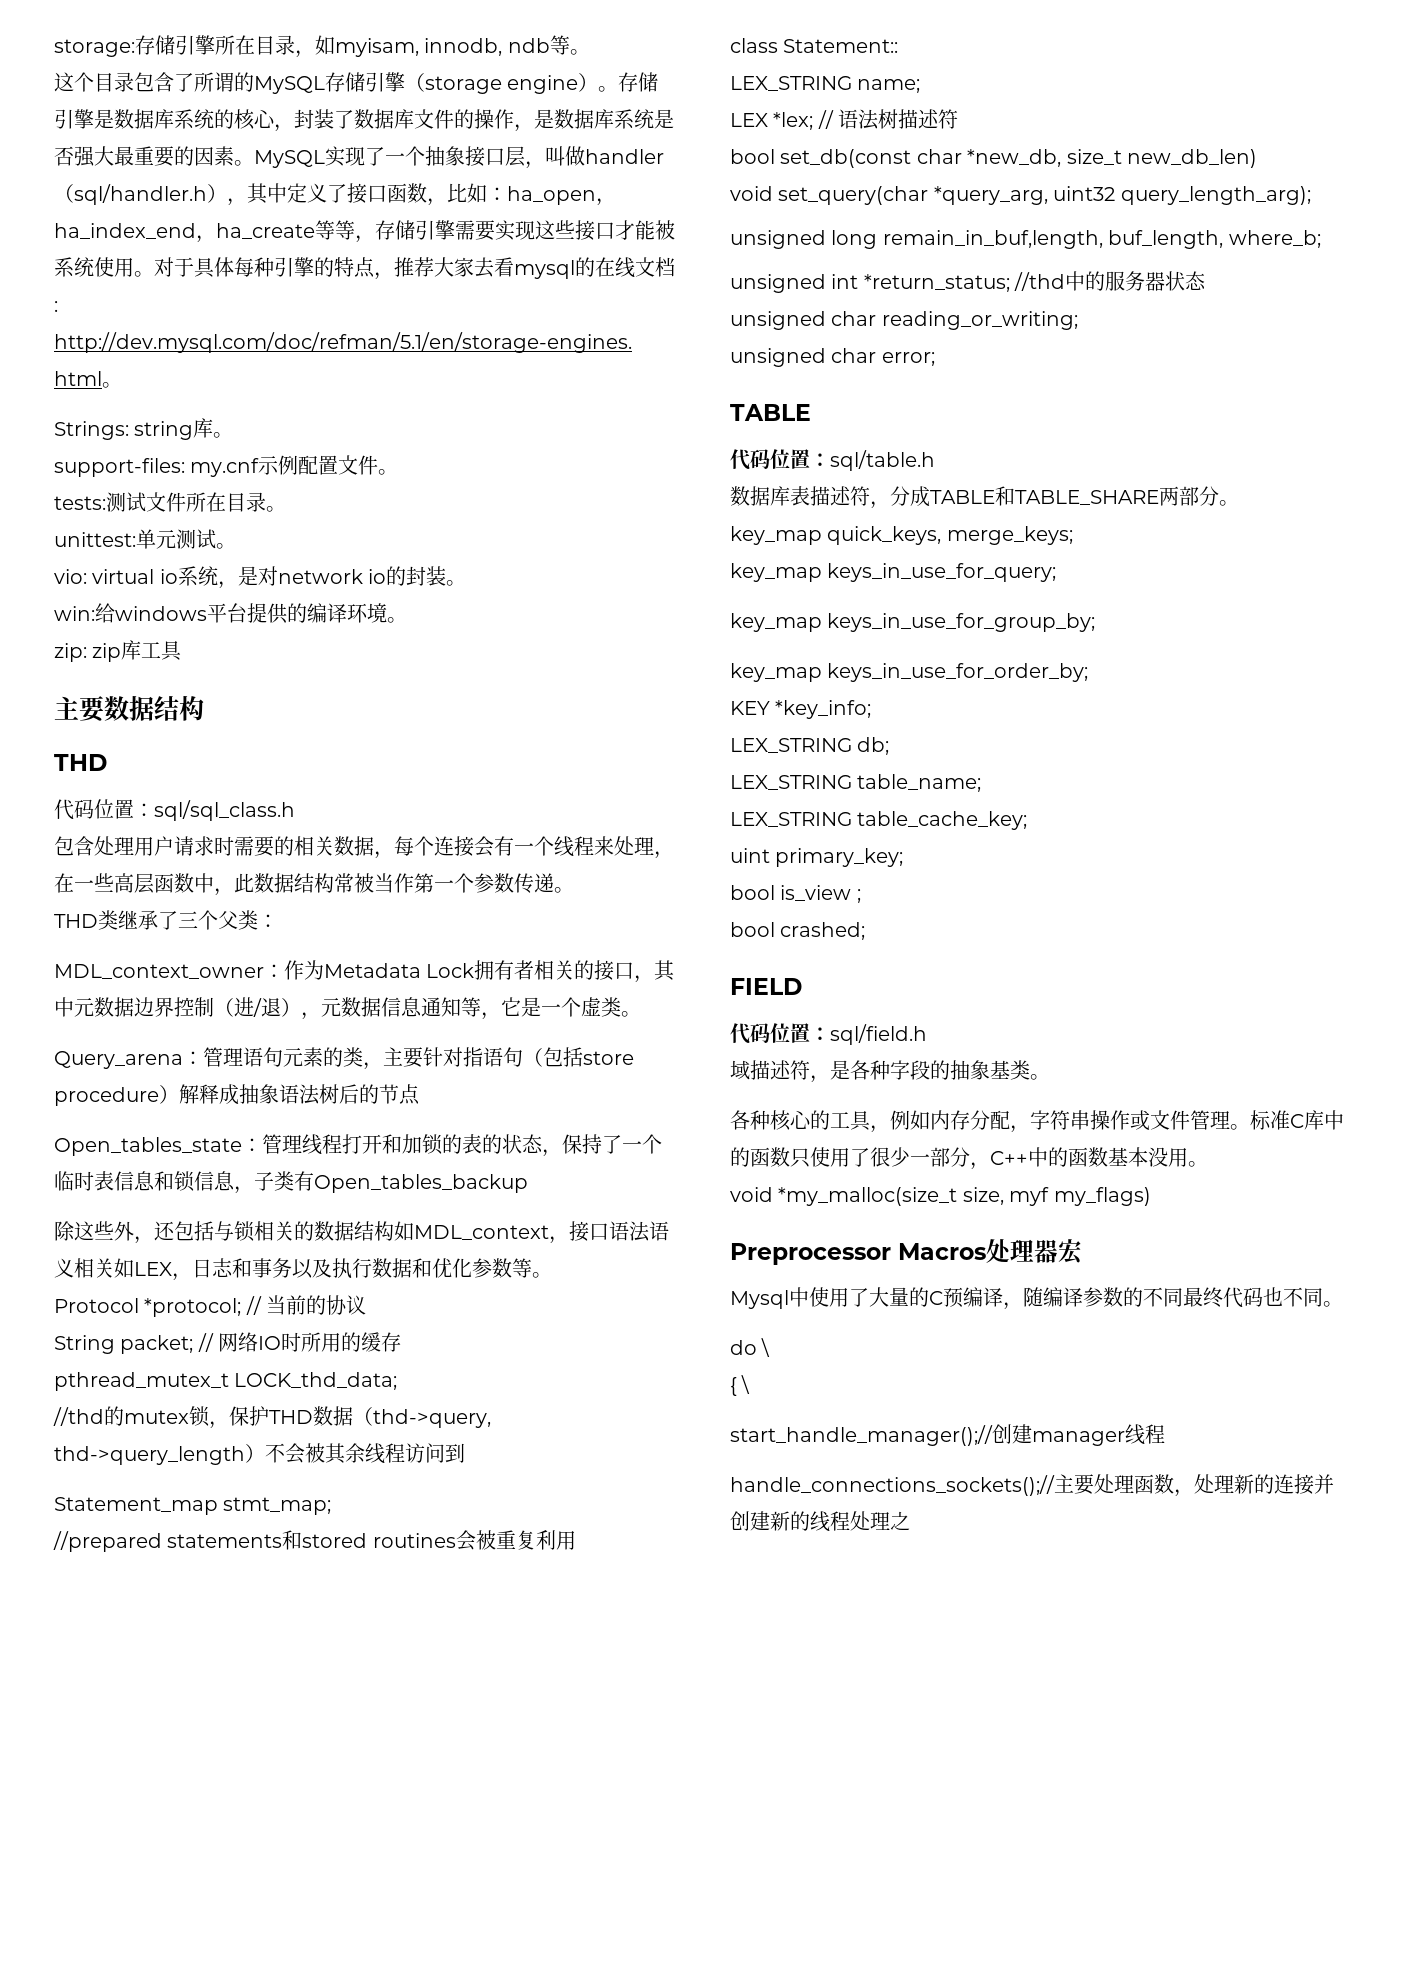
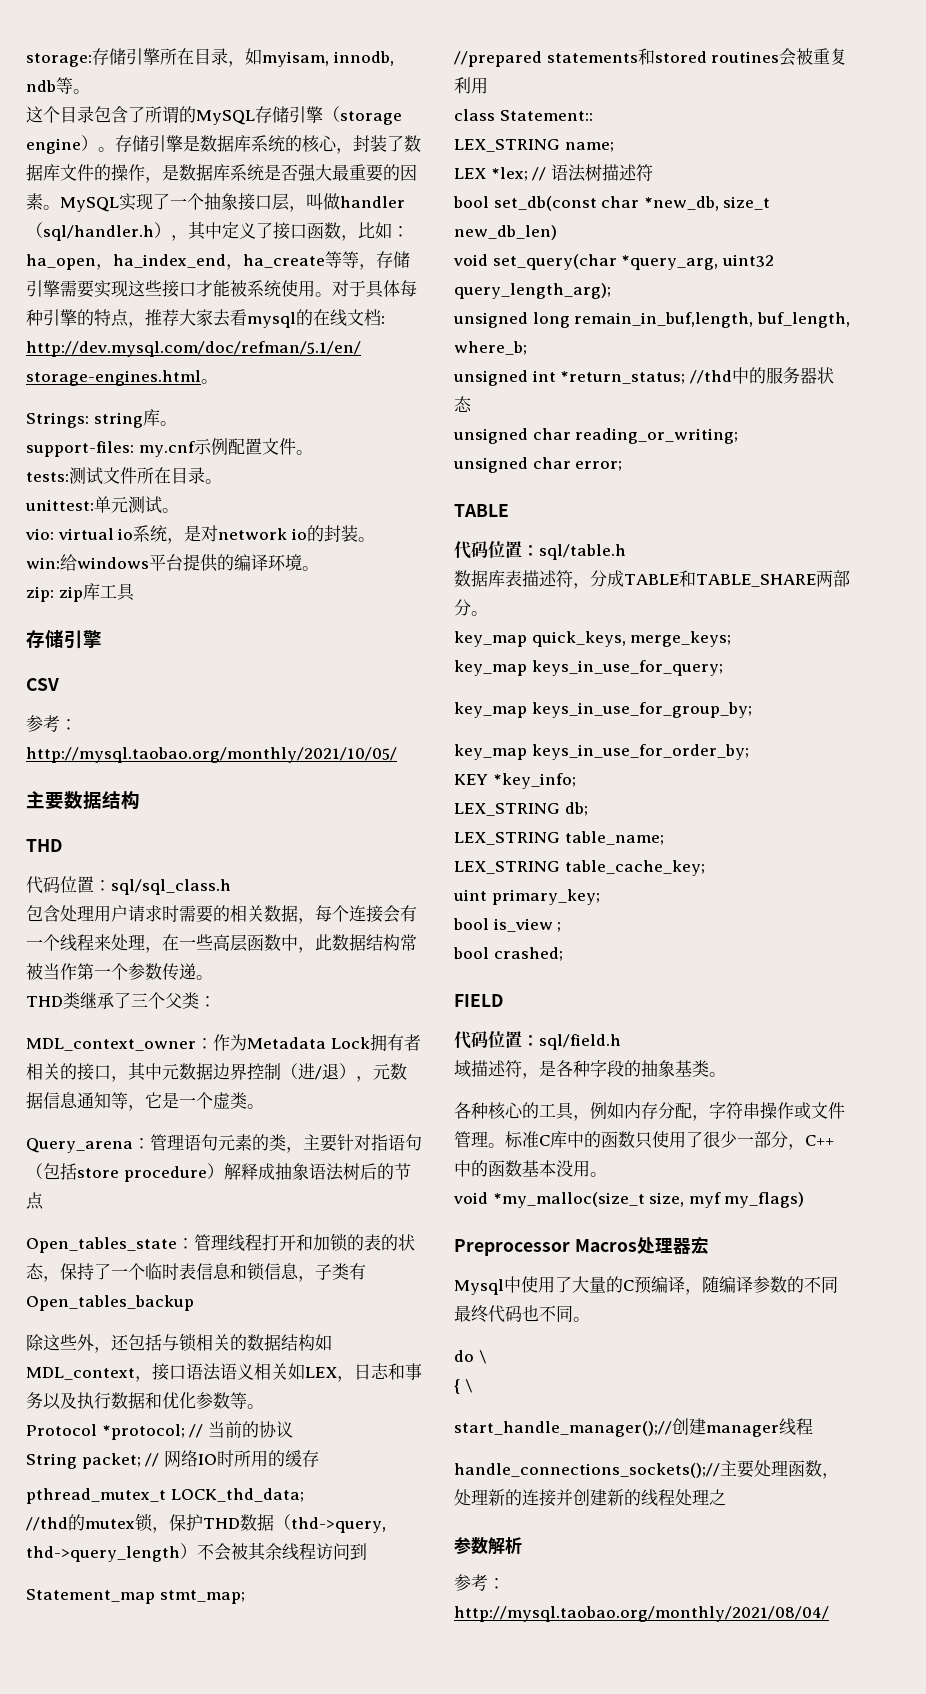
(183, 651) none -> [26,630,102,649] [26,678,59,691] [26,715,77,732] [26,747,397,763] // 存储引擎 // CSV // 参考：http://mysql.taobao.org/monthly/2021/10/05/
(910, 1520) none -> [454,1536,522,1555] [454,1574,505,1591] [454,1606,829,1622] // 参数解析 // 参考：http://mysql.taobao.org/monthly/2021/08/04/

